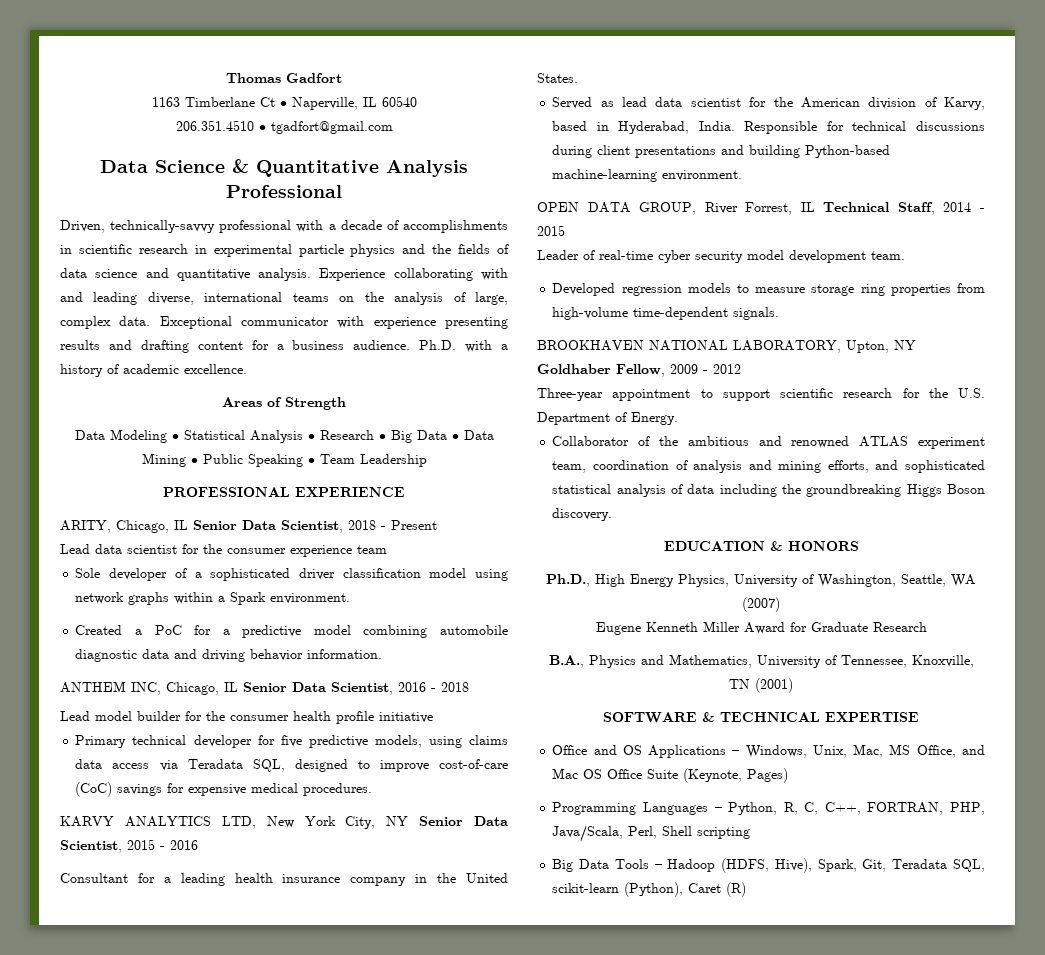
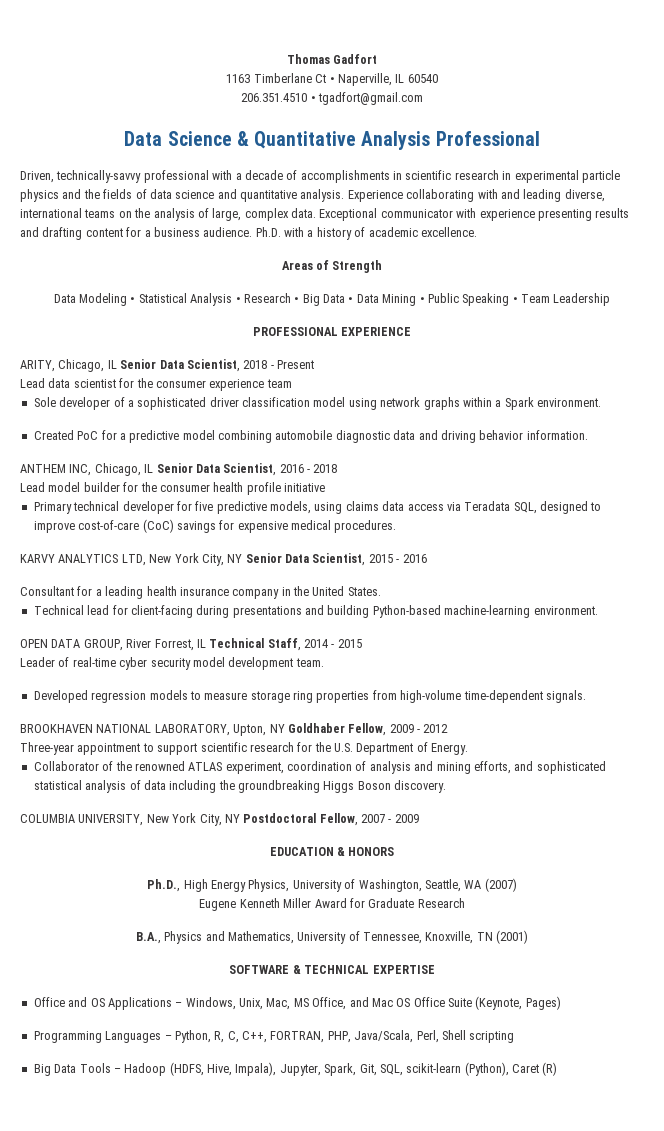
[134,629,142,635] a -> (74, 435) none
[552,97,986,110] [552,121,985,134] [552,145,631,158] Served as lead data scientist for the American division of Karvy, based in Hyderabad, India. Responsible for technical discussions during client -> [33,605,230,618] Technical lead for client-facing during
[687,436,986,449] [552,461,587,473] ambitious and renowned ATLAS experiment team, -> [134,761,284,774] renowned ATLAS experiment,
(613, 514) none -> [20,813,419,826] // COLUMBIA UNIVERSITY, New York City, NY Postdoctoral Fellow, 2007 - 2009
[774,858,812,873] Hive), -> [207,1062,321,1076] Hive, Impala), Jupyter,
[892,859,948,869] Teradata -> (377, 1070) none

